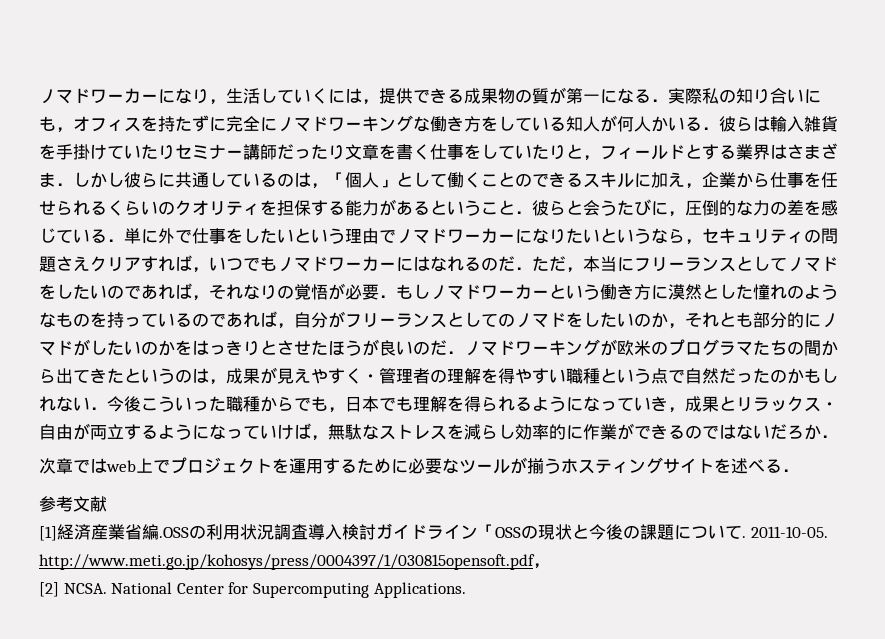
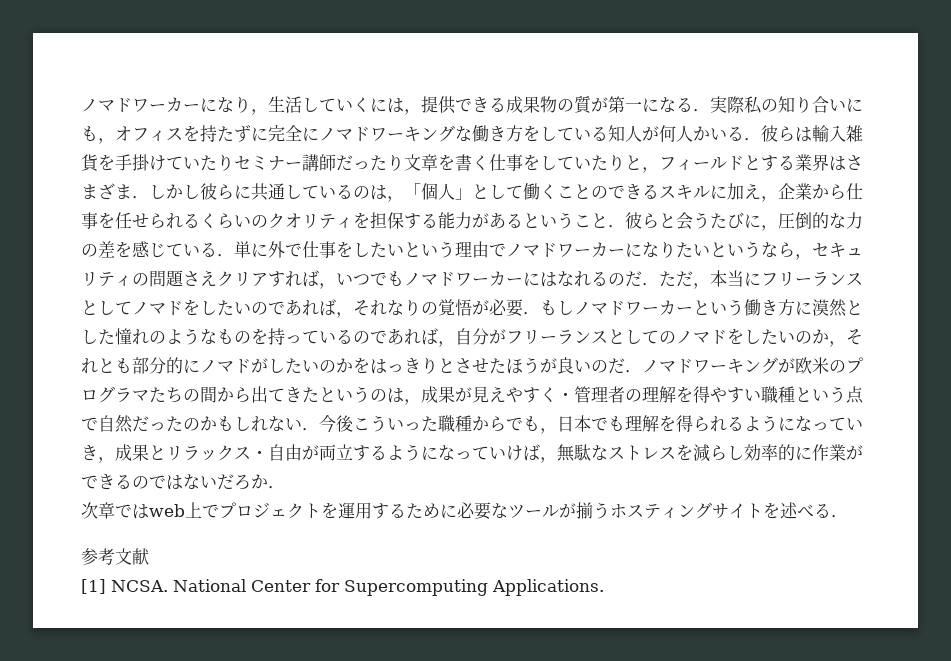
[57,523,828,540] [39,554,550,570] [39,582,59,597] 経済産業省編.OSSの利用状況調査導入検討ガイドライン「OSSの現状と今後の課題について. 2011-10-05. http://www.meti.go.jp/kohosys/press/0004397/1/030815opensoft.pdf， // [2] -> (106, 586) none

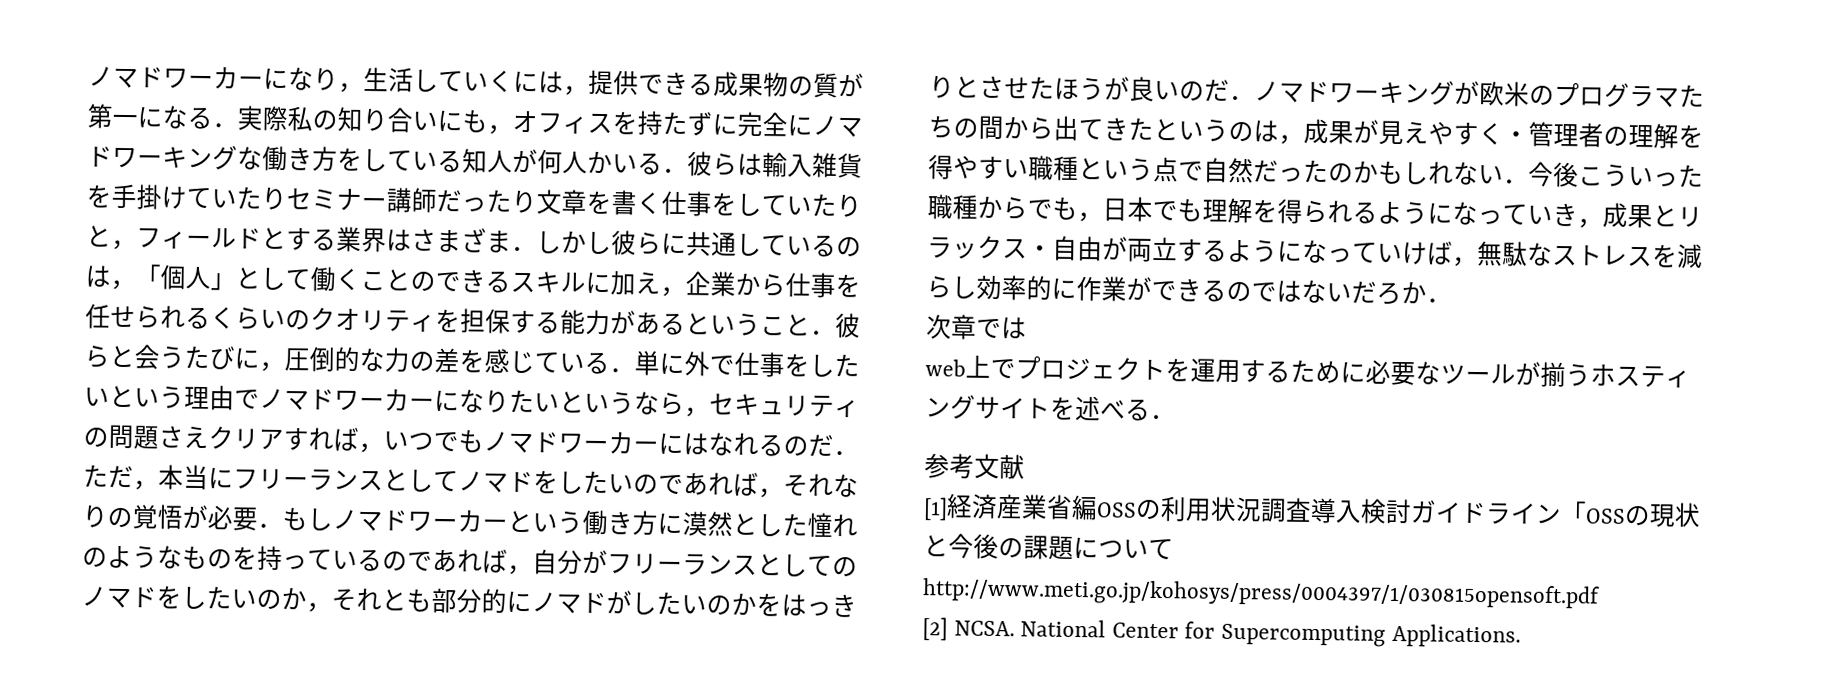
(149, 511) none -> (1027, 328) //
(106, 586) none -> [946,493,1701,528] [923,533,1174,561] [922,578,1600,610] [922,617,948,641] 経済産業省編OSSの利用状況調査導入検討ガイドライン「OSSの現状と今後の課題についてhttp://www.meti.go.jp/kohosys/press/0004397/1/030815opensoft.pdf // [2]

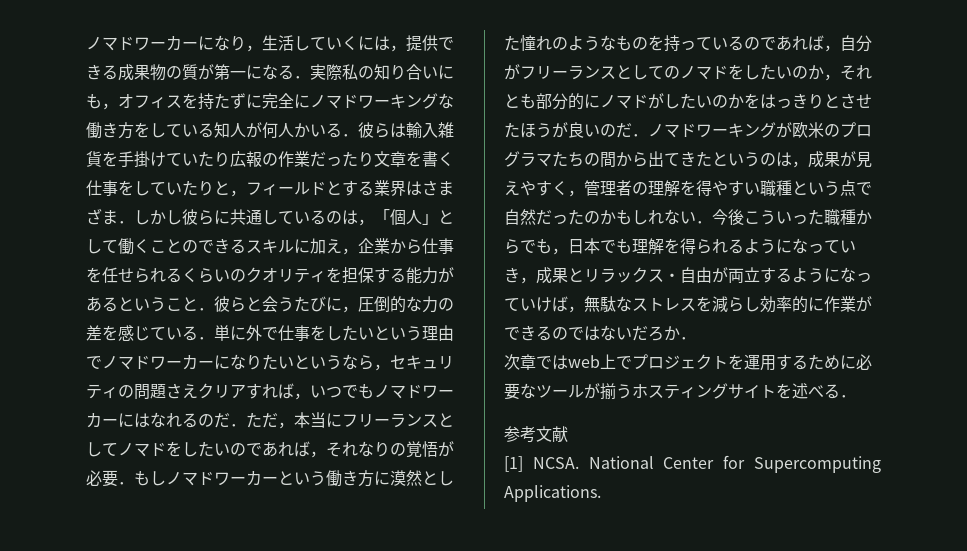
[286,187,437,213] セミナー講師 -> [230,151,310,167] 広報の作業
[1503,130,1529,144] ・ -> [568,190,584,197] ，
(1027, 328) // -> (568, 362) none
[946,493,1701,528] [923,533,1174,561] [922,578,1600,610] [922,617,948,641] 経済産業省編OSSの利用状況調査導入検討ガイドライン「OSSの現状と今後の課題についてhttp://www.meti.go.jp/kohosys/press/0004397/1/030815opensoft.pdf // [2] -> (523, 464) none

